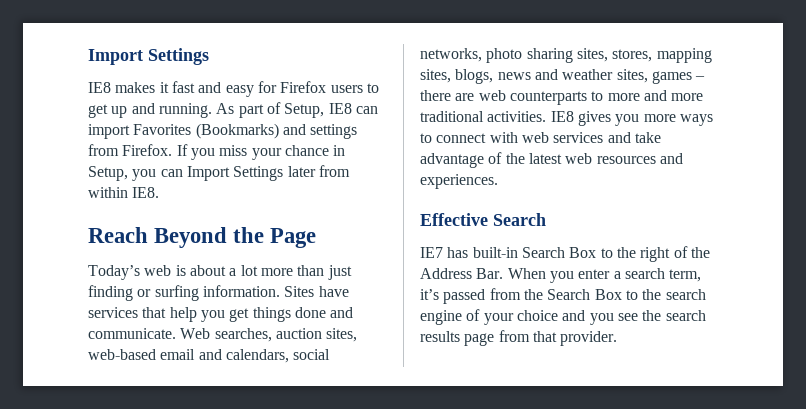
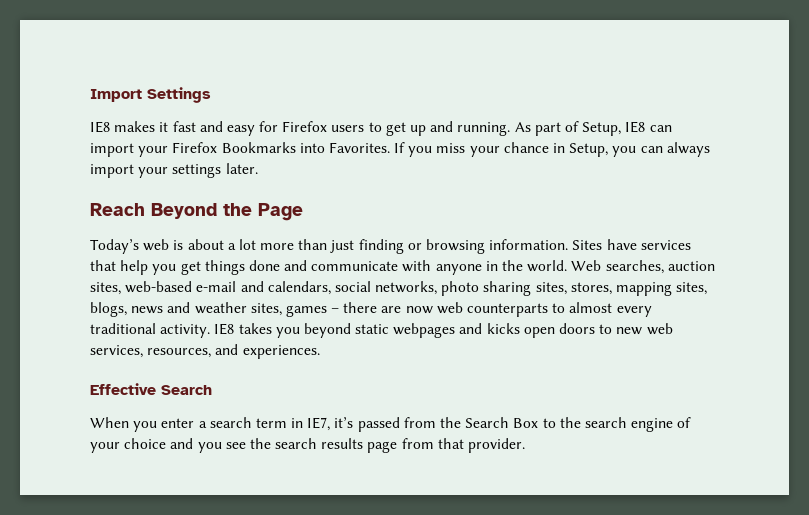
[133,123,358,139] [88,144,173,156] Favorites (Bookmarks) and settings from Firefox. -> [138,142,390,157] your Firefox Bookmarks into Favorites.
[186,165,350,181] [88,187,160,198] Import Settings later from within IE8. -> [666,142,710,157] [90,163,258,178] always import your settings later.
[154,285,199,301] surfing -> [426,239,486,254] browsing
[88,328,176,339] communicate. -> [311,260,568,275] communicate with anyone in the world.
[160,349,196,360] email -> [196,281,237,292] e-mail
(475, 97) none -> [405,306,433,314] now
[607,90,704,101] [420,111,713,126] [420,132,661,143] [420,152,683,168] [420,174,498,189] [420,213,546,226] [420,246,710,262] [420,268,504,279] more and more traditional activities. IE8 gives you more ways to connect with web services and take advantage of the latest web resources and experiences. // Effective Search // IE7 has built-in Search Box to the right of the Address Bar. -> [569,302,652,317] [90,323,673,338] [90,344,320,359] [90,383,212,395] almost every traditional activity. IE8 takes you beyond static webpages and kicks open doors to new web services, resources, and experiences. // Effective Search //
[669,269,702,282] term, -> [255,417,331,431] term in IE7,

